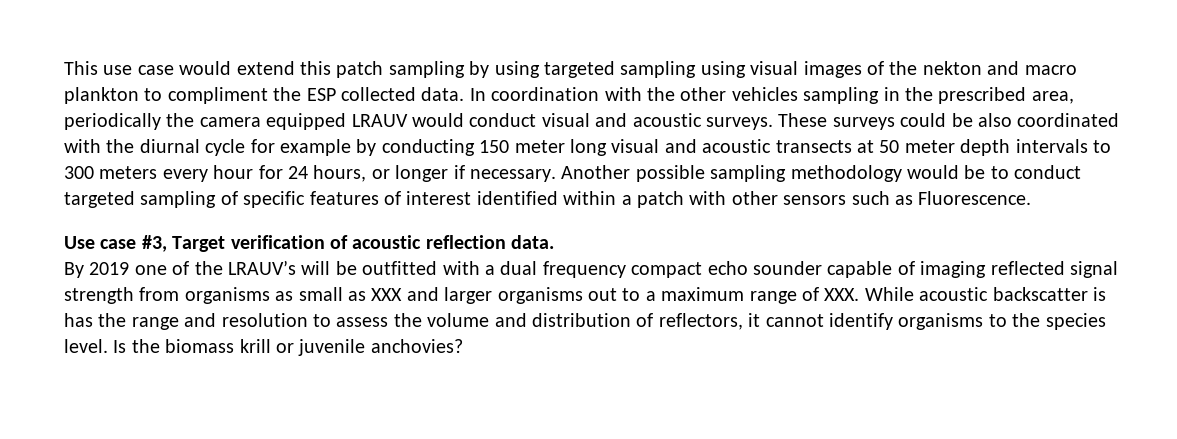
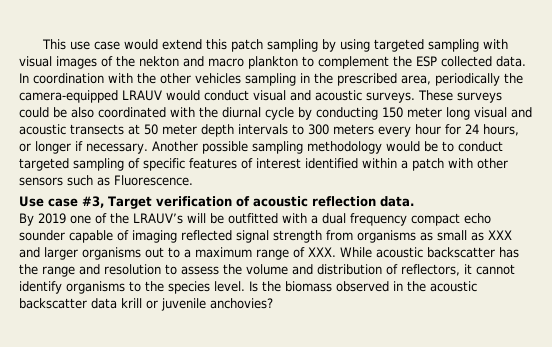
[700,61,746,78] using -> [483,39,509,49] with
[167,87,268,104] compliment -> [318,56,389,69] complement
[199,113,347,130] camera equipped -> [19,90,118,103] camera-equipped
[250,139,351,156] for example -> (294, 113) none
[1092,287,1106,301] is -> (495, 252) none
(235, 346) none -> [336,281,477,292] [19,298,117,309] observed in the acoustic backscatter data

